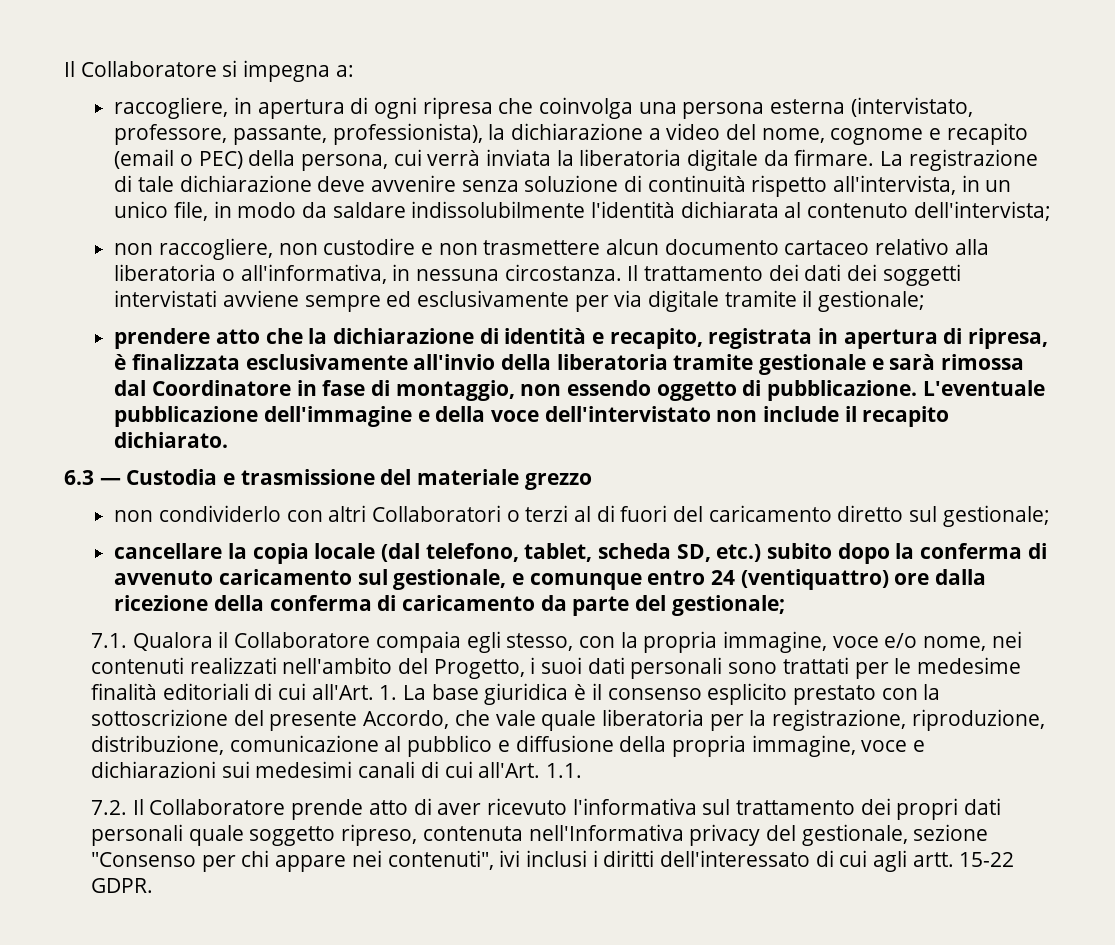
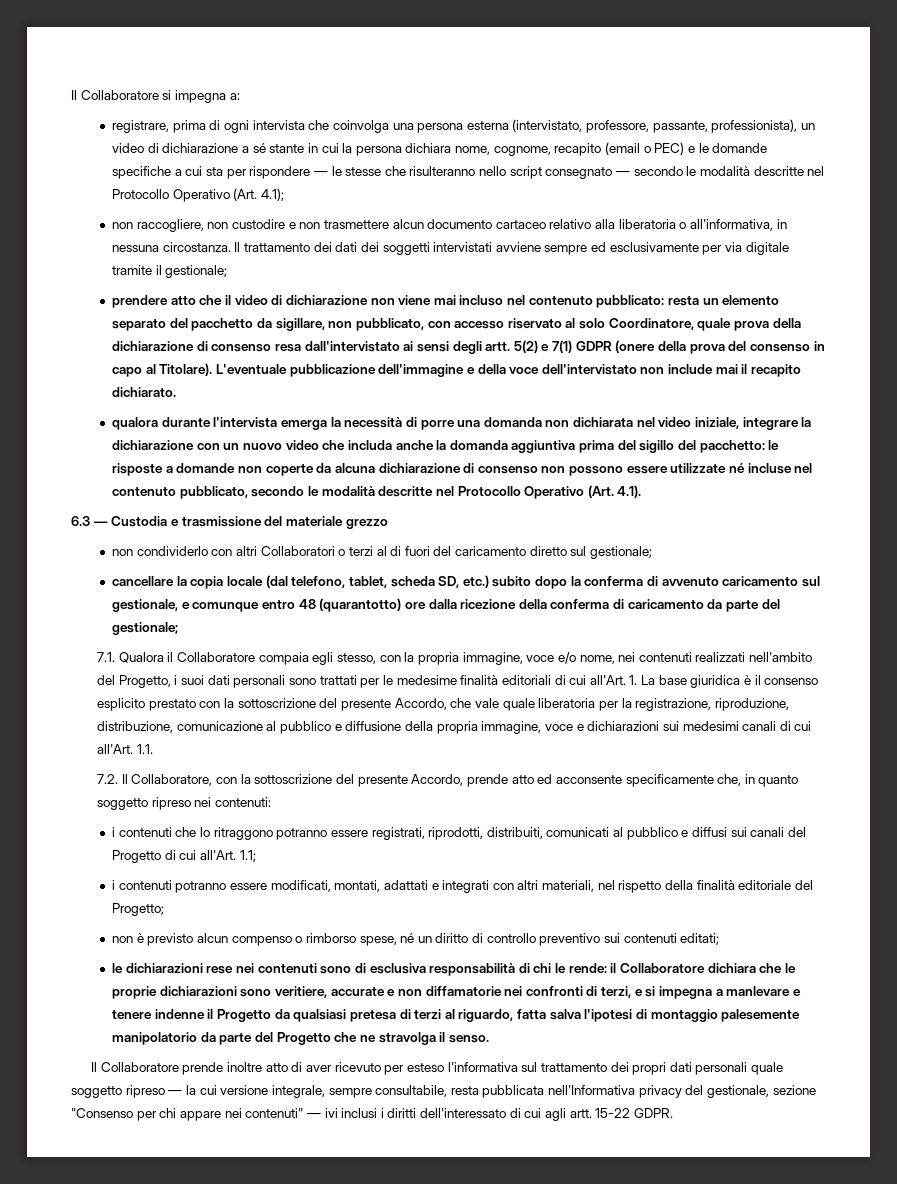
[114,97,345,119] raccogliere, in apertura -> [111,120,206,133] registrare, prima
[422,97,493,119] ripresa -> [252,120,305,130] intervista
[488,123,1028,145] [114,149,1038,171] [114,175,1012,197] [114,201,1051,221] la dichiarazione a video del nome, cognome e recapito (email o PEC) della persona, cui verrà inviata la liberatoria digitale da firmare. La registrazione di tale dichiarazione deve avvenire senza soluzione di continuità rispetto all'intervista, in un unico file, in modo da saldare indissolubilmente l'identità dichiarata al contenuto dell'intervista; -> [801,123,816,130] [111,142,768,156] [111,166,825,179] [111,188,284,202] un video di dichiarazione a sé stante in cui la persona dichiara nome, cognome, recapito (email o PEC) e le domande specifiche a cui sta per rispondere — le stesse che risulteranno nello script consegnato — secondo le modalità descritte nel Protocollo Operativo (Art. 4.1);
[308,328,1048,349] [114,354,1024,375] [114,380,917,401] la dichiarazione di identità e recapito, registrata in apertura di ripresa, è finalizzata esclusivamente all'invio della liberatoria tramite gestionale e sarà rimossa dal Coordinatore in fase di montaggio, non essendo oggetto di pubblicazione. -> [224,295,780,308] [111,318,801,331] [111,340,825,354] [111,363,213,377] il video di dichiarazione non viene mai incluso nel contenuto pubblicato: resta un elemento separato del pacchetto da sigillare, non pubblicato, con accesso riservato al solo Coordinatore, quale prova della dichiarazione di consenso resa dall'intervistato ai sensi degli artt. 5(2) e 7(1) GDPR (onere della prova del consenso in capo al Titolare).
(839, 414) none -> [715,364,738,374] mai
(229, 440) none -> [111,417,812,430] [111,440,780,453] [111,463,813,476] [111,485,642,499] // qualora durante l'intervista emerga la necessità di porre una domanda non dichiarata nel video iniziale, integrare la dichiarazione con un nuovo video che includa anche la domanda aggiuntiva prima del sigillo del pacchetto: le risposte a domande non coperte da alcuna dichiarazione di consenso non possono essere utilizzate né incluse nel contenuto pubblicato, secondo le modalità descritte nel Protocollo Operativo (Art. 4.1).
[710,569,889,590] 24 (ventiquattro) -> [298,598,402,612] 48 (quarantotto)
(144, 807) none -> [131,774,799,787] [97,797,272,810] [111,827,806,840] [111,850,256,863] [111,880,813,893] [111,903,164,916] [111,933,720,946] [111,963,796,976] [111,986,801,999] [111,1009,801,1022] [111,1032,489,1045] [91,1062,98,1072] Collaboratore, con la sottoscrizione del presente Accordo, prende atto ed acconsente specificamente che, in quanto soggetto ripreso nei contenuti: // i contenuti che lo ritraggono potranno essere registrati, riprodotti, distribuiti, comunicati al pubblico e diffusi sui canali del Progetto di cui all'Art. 1.1; // i contenuti potranno essere modificati, montati, adattati e integrati con altri materiali, nel rispetto della finalità editoriale del Progetto; // non è previsto alcun compenso o rimborso spese, né un diritto di controllo preventivo sui contenuti editati; // le dichiarazioni rese nei contenuti sono di esclusiva responsabilità di chi le rende: il Collaboratore dichiara che le proprie dichiarazioni sono veritiere, accurate e non diffamatorie nei confronti di terzi, e si impegna a manlevare e tenere indenne il Progetto da qualsiasi pretesa di terzi al riguardo, fatta salva l'ipotesi di montaggio palesemente manipolatorio da parte del Progetto che ne stravolga il senso. // Il
(364, 809) none -> [227,1062,263,1072] inoltre
(567, 806) none -> [384,1063,444,1075] per esteso
[341,824,523,846] ripreso, contenuta -> [125,1085,545,1098] ripreso — la cui versione integrale, sempre consultabile, resta pubblicata
[387,850,494,870] contenuti", -> [245,1108,321,1118] contenuti" —

